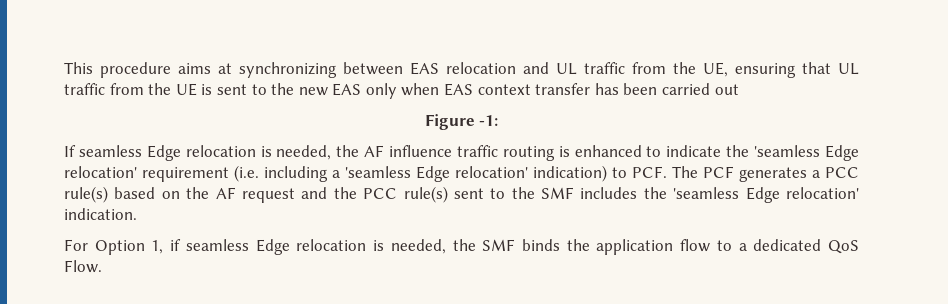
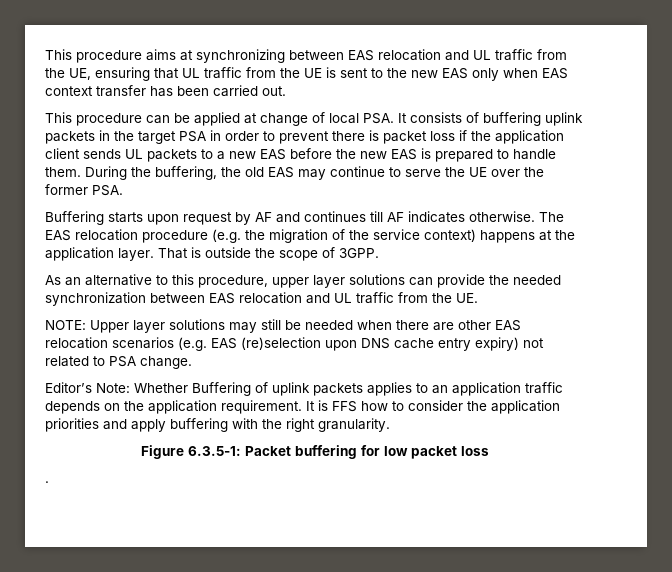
[714,84,739,95] [424,114,499,130] [64,145,859,161] [64,165,859,182] [64,186,860,203] [64,208,137,220] [64,239,859,255] [64,260,102,273] out // Figure -1: // If seamless Edge relocation is needed, the AF influence traffic routing is enhanced to indicate the 'seamless Edge relocation' requirement (i.e. including a 'seamless Edge relocation' indication) to PCF. The PCF generates a PCC rule(s) based on the AF request and the PCC rule(s) sent to the SMF includes the 'seamless Edge relocation' indication. // For Option 1, if seamless Edge relocation is needed, the SMF binds the application flow to a dedicated QoS Flow. -> [262,86,286,96] [45,112,583,126] [45,130,564,144] [45,148,556,162] [45,166,544,180] [45,184,123,196] [45,211,564,225] [45,229,575,243] [45,247,379,261] [45,274,561,288] [45,292,478,306] [45,319,521,333] [45,337,544,351] [45,356,192,369] [45,382,563,396] [45,400,560,414] [45,418,390,432] [140,445,489,459] [45,481,49,483] out. // This procedure can be applied at change of local PSA. It consists of buffering uplink packets in the target PSA in order to prevent there is packet loss if the application client sends UL packets to a new EAS before the new EAS is prepared to handle them. During the buffering, the old EAS may continue to serve the UE over the former PSA. // Buffering starts upon request by AF and continues till AF indicates otherwise. The EAS relocation procedure (e.g. the migration of the service context) happens at the application layer. That is outside the scope of 3GPP. // As an alternative to this procedure, upper layer solutions can provide the needed synchronization between EAS relocation and UL traffic from the UE. // NOTE: Upper layer solutions may still be needed when there are other EAS relocation scenarios (e.g. EAS (re)selection upon DNS cache entry expiry) not related to PSA change. // Editor’s Note: Whether Buffering of uplink packets applies to an application traffic depends on the application requirement. It is FFS how to consider the application priorities and apply buffering with the right granularity. // Figure 6.3.5-1: Packet buffering for low packet loss // .

